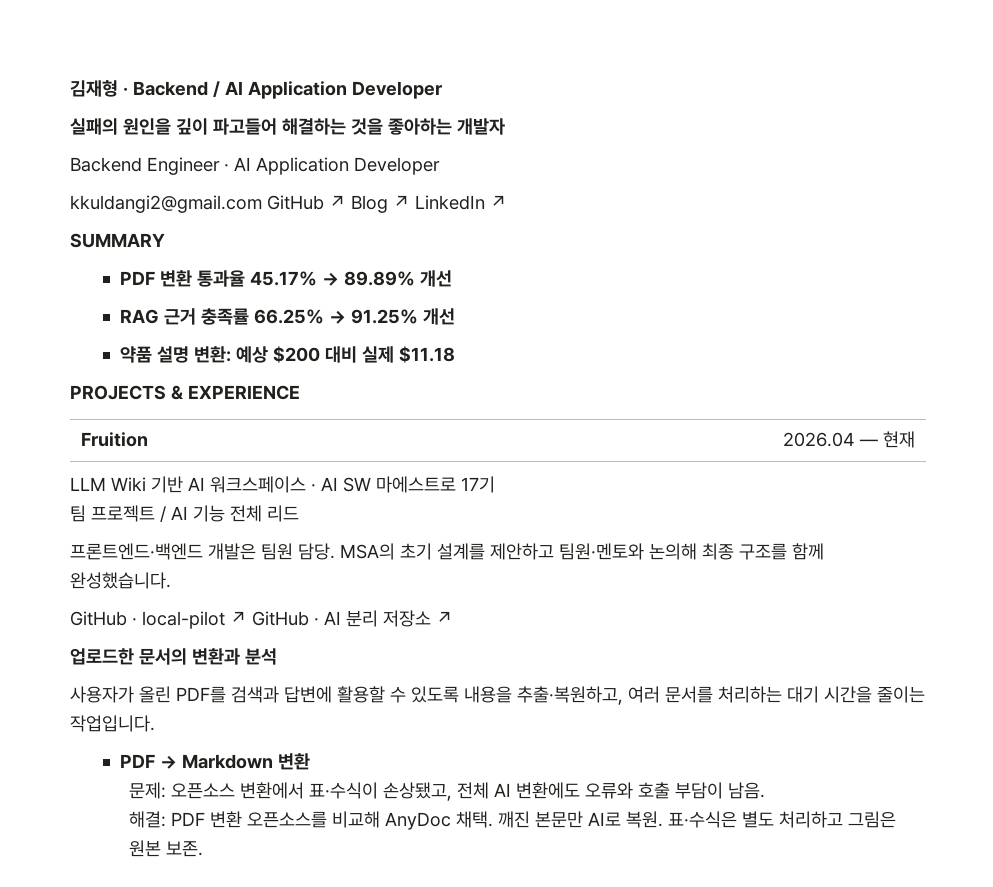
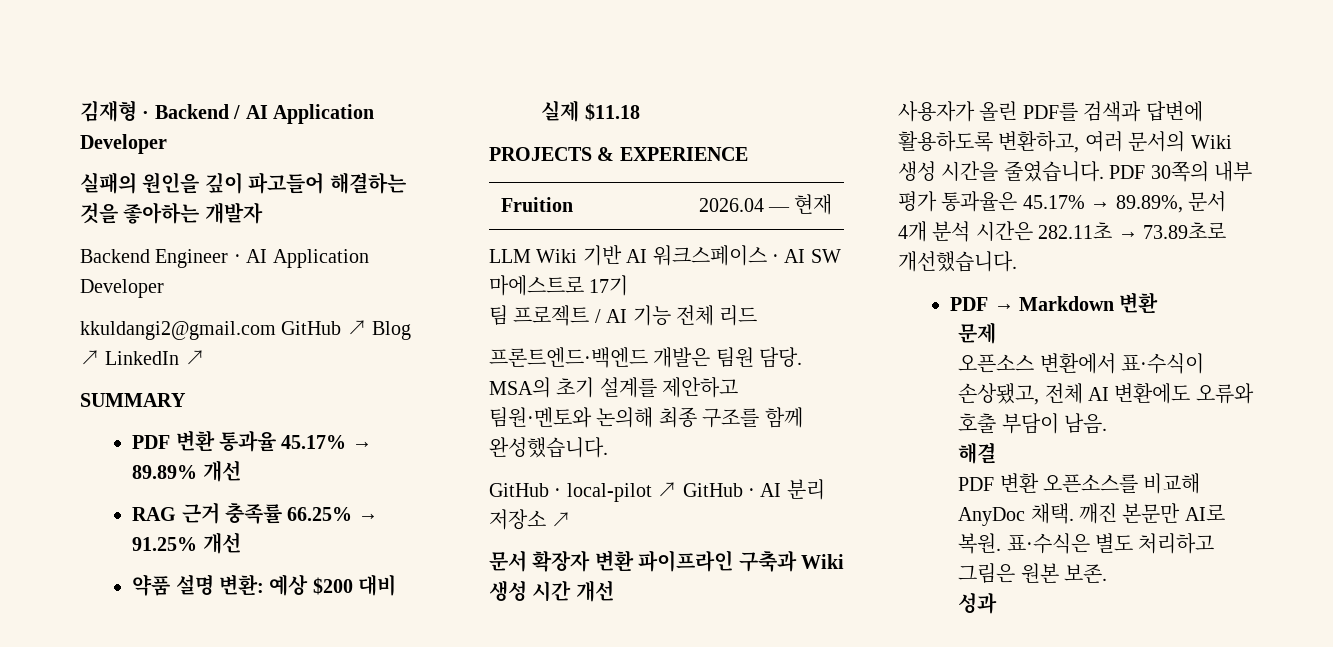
[70,648,277,665] 업로드한 문서의 변환과 분석 -> [489,550,844,572] [489,580,614,602] 문서 확장자 변환 파이프라인 구축과 Wiki 생성 시간 개선
[337,686,925,705] [70,715,155,732] 활용할 수 있도록 내용을 추출·복원하고, 여러 문서를 처리하는 대기 시간을 줄이는 작업입니다. -> [898,131,1232,153] [898,161,1252,182] [898,191,1226,213] [898,221,1226,242] [898,251,1017,272] 활용하도록 변환하고, 여러 문서의 Wiki 생성 시간을 줄였습니다. PDF 30쪽의 내부 평가 통과율은 45.17% → 89.89%, 문서 4개 분석 시간은 282.11초 → 73.89초로 개선했습니다.
[129,782,167,799] 문제: -> [958,322,997,344] 문제 //
[129,811,167,828] 해결: -> [958,442,997,464] 해결 //
(204, 849) none -> [958,593,998,614] // 성과

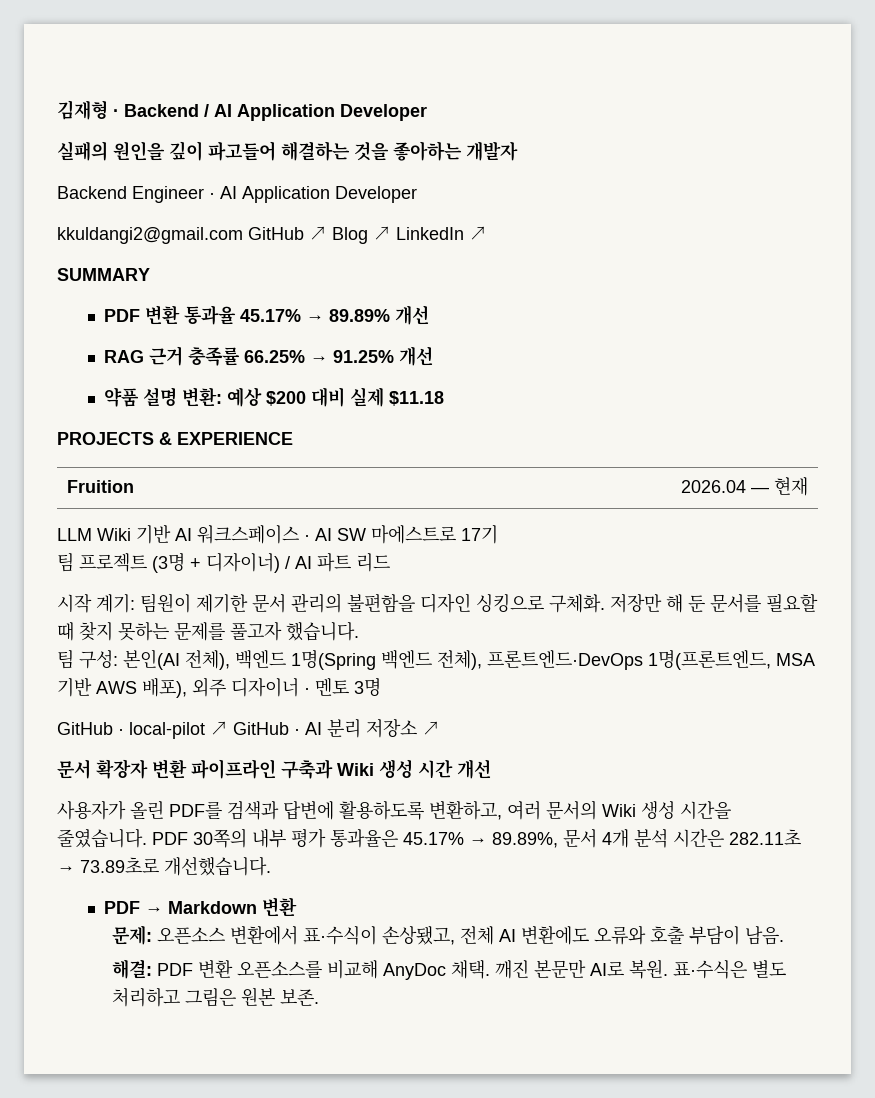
[594,305,758,326] [489,347,803,368] [489,377,739,398] [489,407,803,428] [489,437,608,458] / AI 기능 전체 리드 // 프론트엔드·백엔드 개발은 팀원 담당. MSA의 초기 설계를 제안하고 팀원·멘토와 논의해 최종 구조를 함께 완성했습니다. -> [152,552,390,573] [57,593,818,613] [57,621,359,641] [57,649,815,670] [57,677,381,698] (3명 + 디자이너) / AI 파트 리드 // 시작 계기: 팀원이 제기한 문서 관리의 불편함을 디자인 싱킹으로 구체화. 저장만 해 둔 문서를 필요할 때 찾지 못하는 문제를 풀고자 했습니다. // 팀 구성: 본인(AI 전체), 백엔드 1명(Spring 백엔드 전체), 프론트엔드·DevOps 1명(프론트엔드, MSA 기반 AWS 배포), 외주 디자이너 · 멘토 3명
[958,322,997,344] 문제 // -> [112,925,153,945] 문제:
[958,442,997,464] 해결 // -> [112,959,153,979] 해결:
[958,593,998,614] // 성과 -> (320, 997) none

